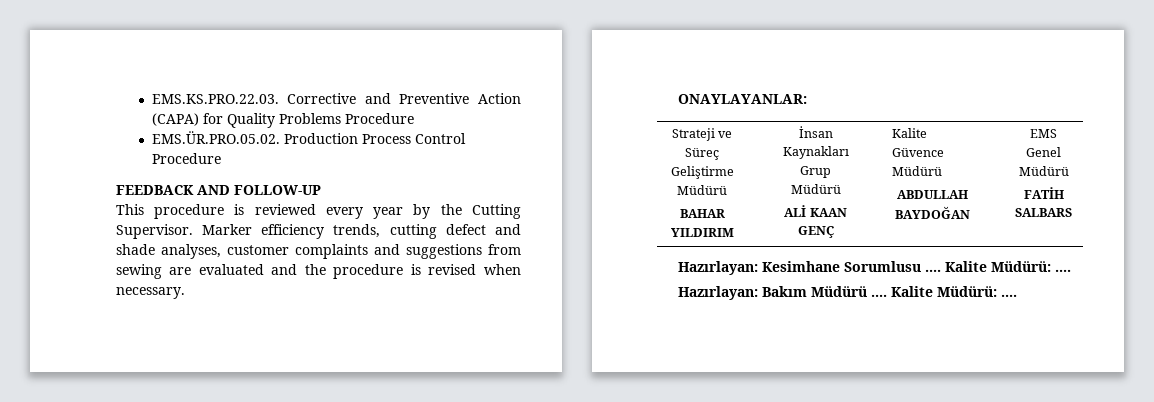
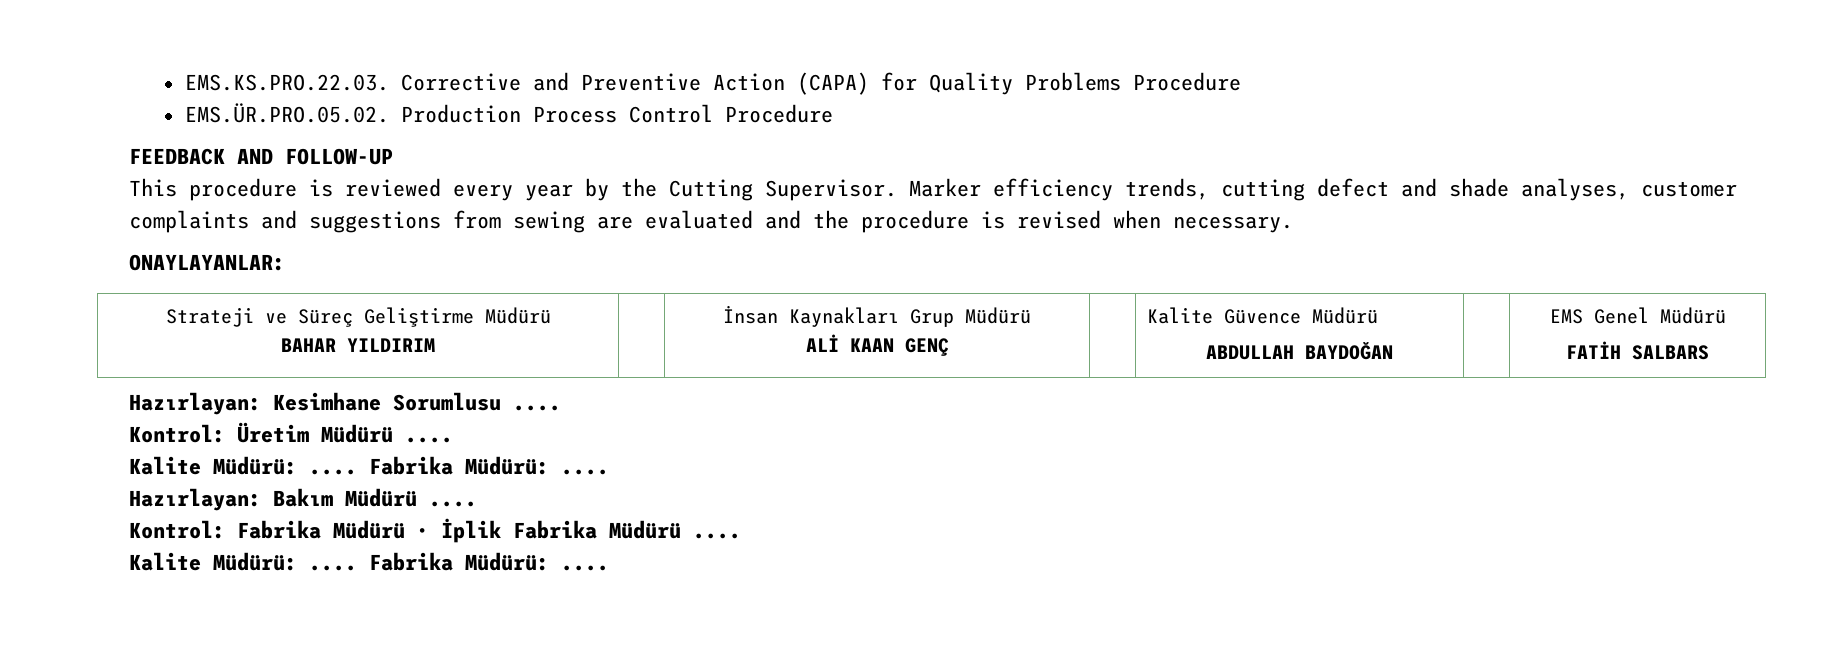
[944,261,1071,272] Kalite Müdürü: .... -> [128,422,453,443] [128,456,609,475] // Kontrol: Üretim Müdürü .... // Kalite Müdürü: .... Fabrika Müdürü: ....
[890,286,933,297] Kalite -> [128,518,741,543] [128,552,453,571] // Kontrol: Fabrika Müdürü · İplik Fabrika Müdürü .... // Kalite Müdürü: .... Fabrika

